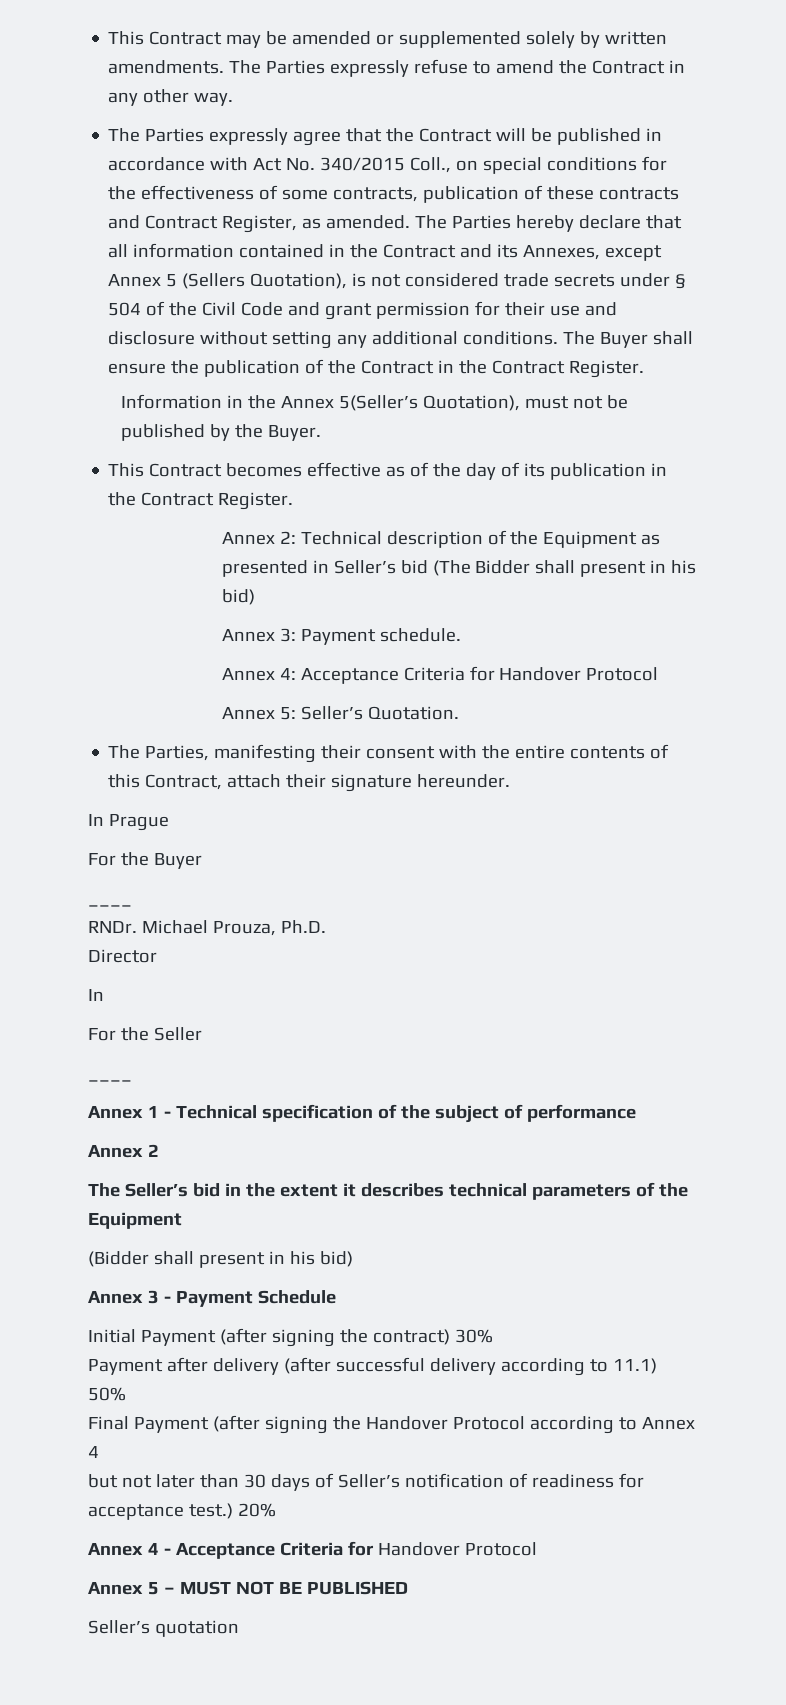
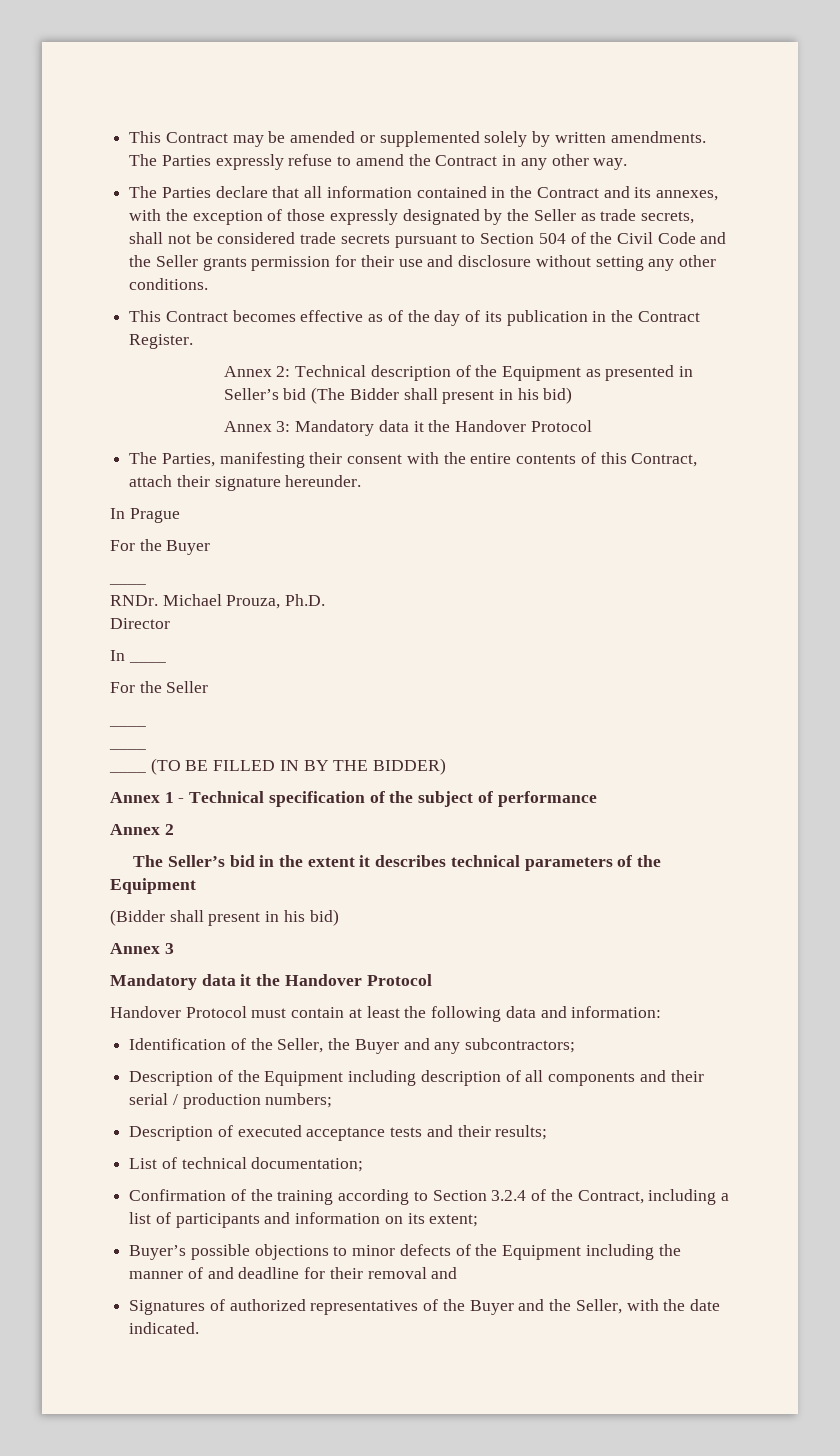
[209,128,663,146] [108,156,668,174] [108,185,680,203] [108,215,575,233] expressly agree that the Contract will be published in accordance with Act No. 340/2015 Coll., on special conditions for the effectiveness of some contracts, publication of these contracts and Contract Register, as amended. The Parties hereby -> (211, 192) none
[523,245,663,261] [108,273,687,289] Annexes, except Annex 5 (Sellers Quotation), is not considered trade secrets under § -> [655,190,718,201] [129,209,694,225] [129,232,535,248] annexes, with the exception of those expressly designated by the Seller as trade secrets, shall not be considered trade secrets pursuant to Section
[325,303,373,320] grant -> [129,255,247,271] the Seller grants
[372,331,459,345] additional -> [678,255,716,267] other
[563,331,694,348] [108,359,645,378] [121,394,629,411] [121,424,322,441] The Buyer shall ensure the publication of the Contract in the Contract Register. // Information in the Annex 5(Seller’s Quotation), must not be published by the Buyer. -> (209, 284) none
[300,628,461,645] [221,666,659,684] [221,706,459,720] Payment schedule. // Annex 4: Acceptance Criteria for Handover Protocol // Annex 5: Seller’s Quotation. -> [295,420,592,436] Mandatory data it the Handover Protocol
(104, 995) none -> [128,661,166,663] ____
(132, 1080) none -> [109,748,146,750] [109,758,447,775] // ____ // ____ (TO BE FILLED IN BY THE BIDDER)
[163,1290,336,1307] [88,1328,493,1347] [88,1357,657,1376] [88,1387,126,1401] [88,1415,695,1434] [88,1446,99,1458] [88,1473,644,1491] [88,1503,276,1520] [88,1541,537,1559] [88,1581,408,1595] [88,1620,239,1637] - Payment Schedule // Initial Payment (after signing the contract) 30% // Payment after delivery (after successful delivery according to 11.1) 50% // Final Payment (after signing the Handover Protocol according to Annex 4 // but not later than 30 days of Seller’s notification of readiness for acceptance test.) 20% // Annex 4 - Acceptance Criteria for Handover Protocol // Annex 5 – MUST NOT BE PUBLISHED // Seller’s quotation -> [110,974,432,990] [110,1006,662,1022] [129,1038,576,1054] [129,1070,704,1086] [129,1093,333,1109] [129,1125,548,1141] [129,1157,364,1172] [129,1189,729,1205] [129,1212,479,1228] [129,1244,681,1260] [129,1267,458,1279] [129,1299,720,1315] [129,1322,200,1334] // Mandatory data it the Handover Protocol // Handover Protocol must contain at least the following data and information: // Identification of the Seller, the Buyer and any subcontractors; // Description of the Equipment including description of all components and their serial / production numbers; // Description of executed acceptance tests and their results; // List of technical documentation; // Confirmation of the training according to Section 3.2.4 of the Contract, including a list of participants and information on its extent; // Buyer’s possible objections to minor defects of the Equipment including the manner of and deadline for their removal and // Signatures of authorized representatives of the Buyer and the Seller, with the date indicated.

